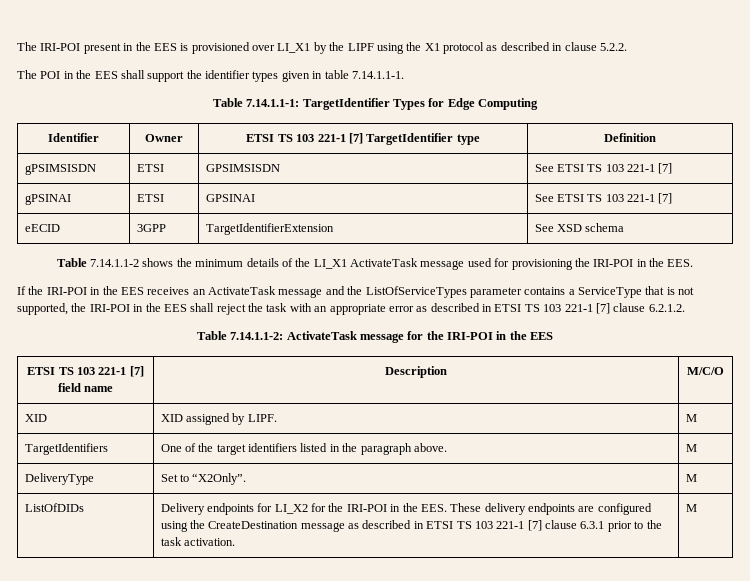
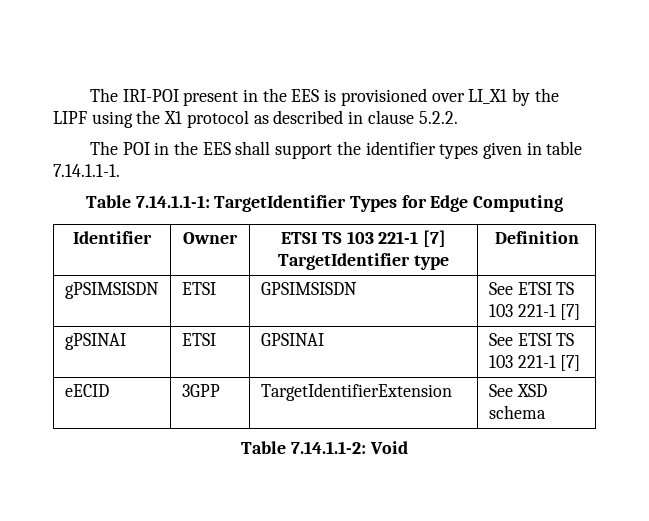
[90,258,694,270] [17,286,695,298] [17,303,685,315] [196,331,554,343] [27,366,144,377] [57,383,114,392] [385,366,447,378] [687,367,724,375] [24,414,47,422] [160,413,277,425] [685,414,697,422] [24,443,108,455] [160,443,447,455] [685,444,697,452] [24,473,94,485] [160,473,247,485] [685,474,697,482] [24,503,84,512] [160,503,652,515] [160,520,662,532] [160,537,235,546] [685,504,697,512] 7.14.1.1-2 shows the minimum details of the LI_X1 ActivateTask message used for provisioning the IRI-POI in the EES. // If the IRI-POI in the EES receives an ActivateTask message and the ListOfServiceTypes parameter contains a ServiceType that is not supported, the IRI-POI in the EES shall reject the task with an appropriate error as described in ETSI TS 103 221-1 [7] clause 6.2.1.2. // Table 7.14.1.1-2: ActivateTask message for the IRI-POI in the EES // ETSI TS 103 221-1 [7] field name | Description | M/C/O // XID | XID assigned by LIPF. | M // TargetIdentifiers | One of the target identifiers listed in the paragraph above. | M // DeliveryType | Set to “X2Only”. | M // ListOfDIDs | Delivery endpoints for LI_X2 for the IRI-POI in the EES. These delivery endpoints are configured using the CreateDestination message as described in ETSI TS 103 221-1 [7] clause 6.3.1 prior to the task activation. | M -> [291,441,408,454] 7.14.1.1-2: Void

